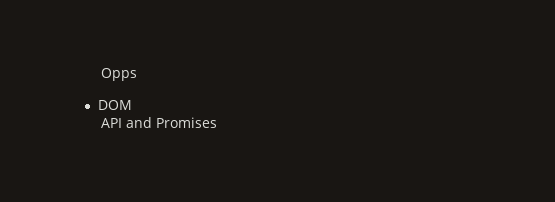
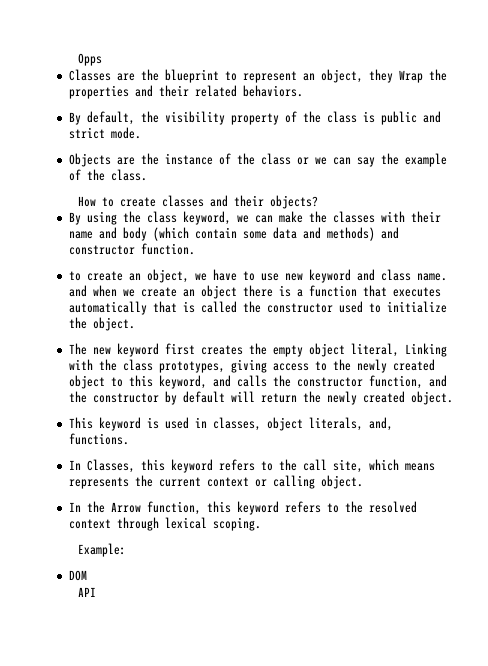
(137, 74) none -> [68,69,447,83] [68,85,303,99] [68,111,441,125] [68,127,141,139] [68,153,447,167] [68,169,147,181] [77,195,318,209] [68,211,441,225] [68,227,399,241] [68,243,195,255] [68,269,447,283] [68,285,441,299] [68,301,447,315] [68,317,135,331] [68,343,447,357] [68,359,435,373] [68,375,447,389] [68,391,453,405] [68,417,393,431] [68,433,129,445] [68,459,435,473] [68,475,363,489] [68,501,417,515] [68,517,261,531] [77,543,126,557] // Classes are the blueprint to represent an object, they Wrap the properties and their related behaviors. // By default, the visibility property of the class is public and strict mode. // Objects are the instance of the class or we can say the example of the class. // How to create classes and their objects? // By using the class keyword, we can make the classes with their name and body (which contain some data and methods) and constructor function. // to create an object, we have to use new keyword and class name. and when we create an object there is a function that executes automatically that is called the constructor used to initialize the object. // The new keyword first creates the empty object literal, Linking with the class prototypes, giving access to the newly created object to this keyword, and calls the constructor function, and the constructor by default will return the newly created object. // This keyword is used in classes, object literals, and, functions. // In Classes, this keyword refers to the call site, which means represents the current context or calling object. // In the Arrow function, this keyword refers to the resolved context through lexical scoping. // Example:
[125,117,217,128] and Promises -> (96, 592) none

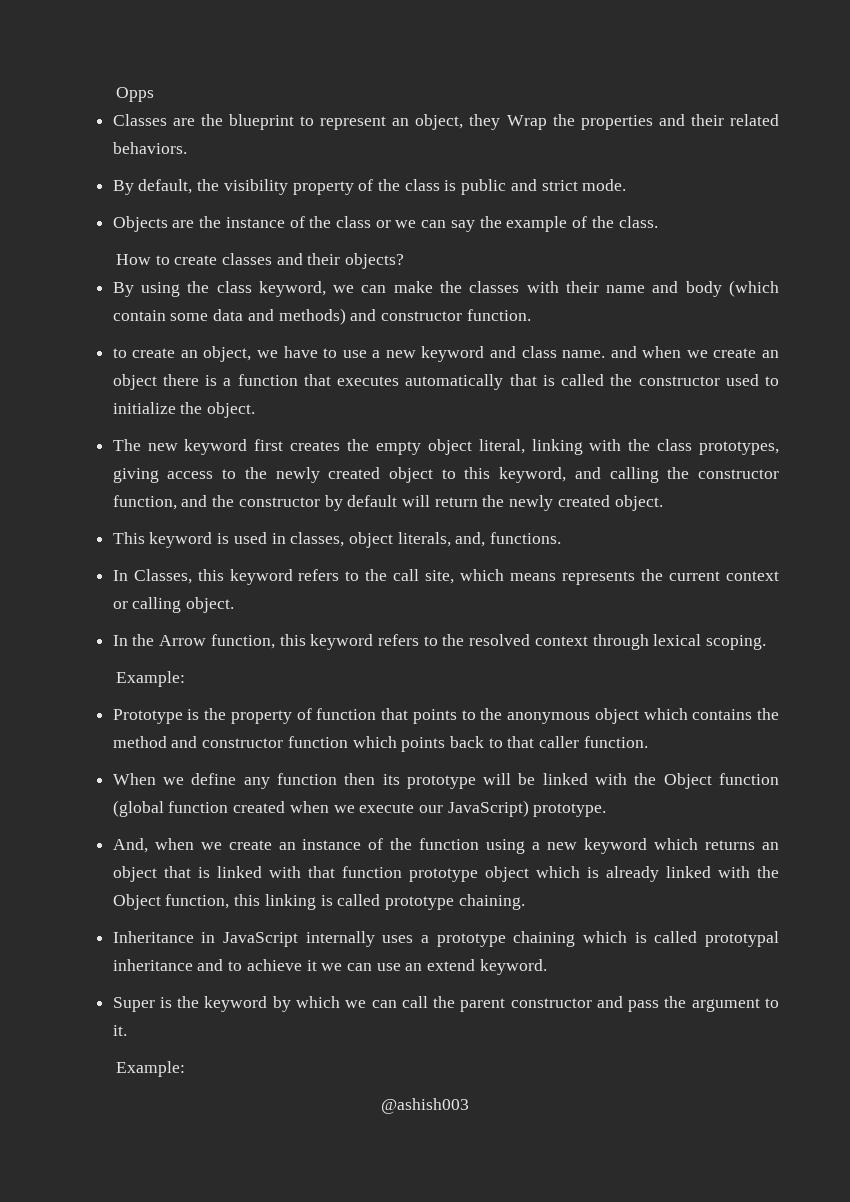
(279, 277) none -> [372,350,381,358] a
[404,343,447,357] Linking -> [531,439,583,455] linking
[236,375,267,387] calls -> [609,467,659,483] calling
[68,570,87,581] [77,587,96,597] DOM // API -> [112,708,780,724] [112,736,648,752] [112,773,779,789] [112,800,607,817] [112,838,779,854] [112,866,779,882] [112,894,525,910] [112,931,779,947] [112,959,547,975] [112,996,780,1012] [112,1025,127,1036] [115,1061,185,1077] [381,1098,469,1114] Prototype is the property of function that points to the anonymous object which contains the method and constructor function which points back to that caller function. // When we define any function then its prototype will be linked with the Object function (global function created when we execute our JavaScript) prototype. // And, when we create an instance of the function using a new keyword which returns an object that is linked with that function prototype object which is already linked with the Object function, this linking is called prototype chaining. // Inheritance in JavaScript internally uses a prototype chaining which is called prototypal inheritance and to achieve it we can use an extend keyword. // Super is the keyword by which we can call the parent constructor and pass the argument to it. // Example: // @ashish003

